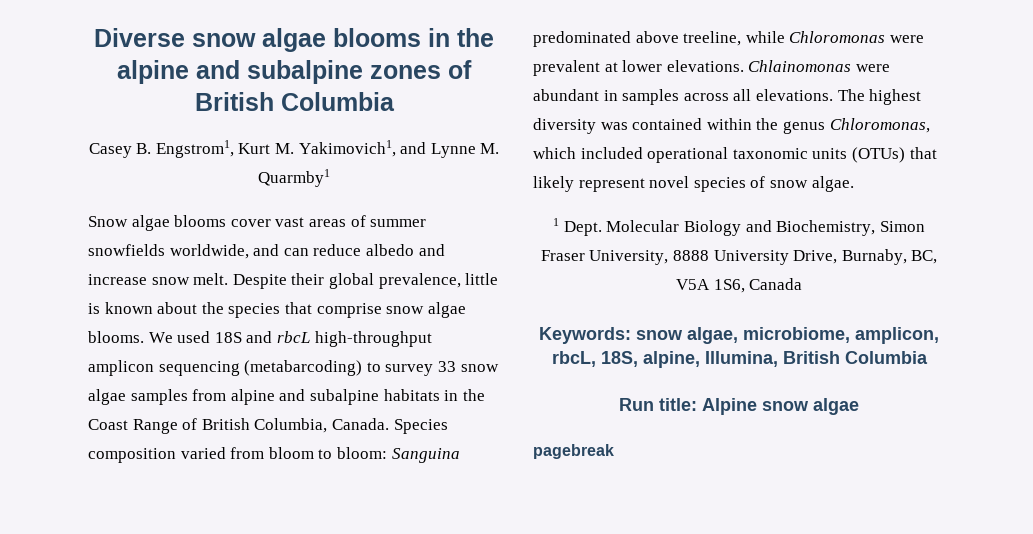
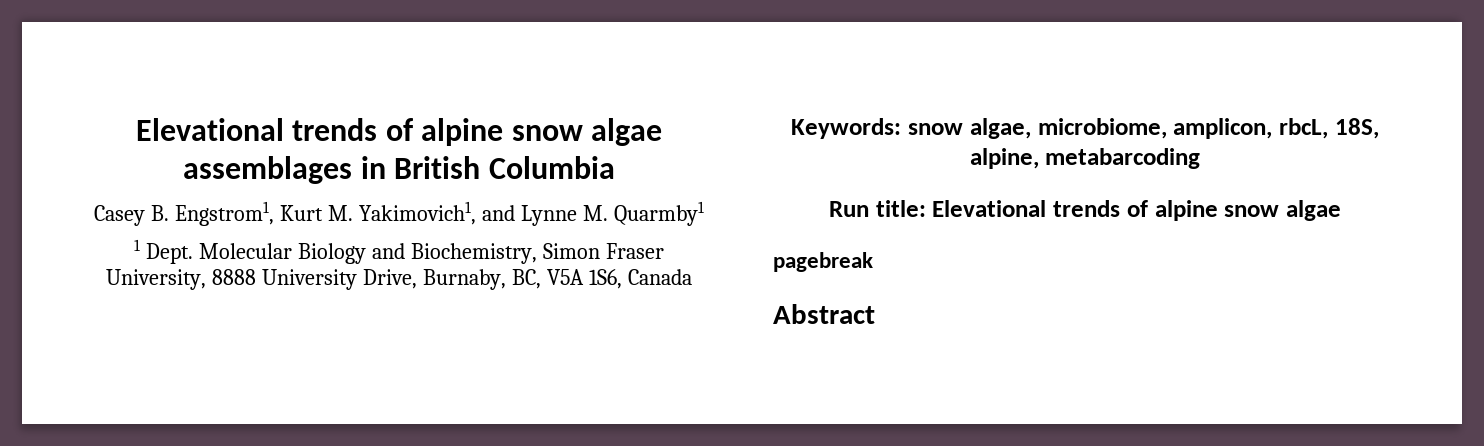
[94,28,494,52] [117,60,472,84] Diverse snow algae blooms in the alpine and subalpine zones of -> [135,118,663,146] [183,156,386,184] Elevational trends of alpine snow algae assemblages in
[88,215,427,231] [88,244,445,259] [88,273,499,289] [88,302,466,318] [88,331,432,347] [88,360,499,376] [88,389,485,405] [88,418,448,434] [88,447,460,463] [533,31,924,47] [533,60,890,76] [533,89,922,105] [533,118,930,134] [533,147,937,163] [533,176,854,192] // Snow algae blooms cover vast areas of summer snowfields worldwide, and can reduce albedo and increase snow melt. Despite their global prevalence, little is known about the species that comprise snow algae blooms. We used 18S and rbcL high-throughput amplicon sequencing (metabarcoding) to survey 33 snow algae samples from alpine and subalpine habitats in the Coast Range of British Columbia, Canada. Species composition varied from bloom to bloom: Sanguina predominated above treeline, while Chloromonas were prevalent at lower elevations. Chlainomonas were abundant in samples across all elevations. The highest diversity was contained within the genus Chloromonas, which included operational taxonomic units (OTUs) that likely represent novel species of snow algae. -> (704, 213) none
[704,351,928,367] Illumina, British Columbia -> [1045,148,1201,169] metabarcoding
[702,398,757,415] Alpine -> [932,200,1218,221] Elevational trends of alpine
(614, 451) none -> [773,304,875,324] // Abstract

